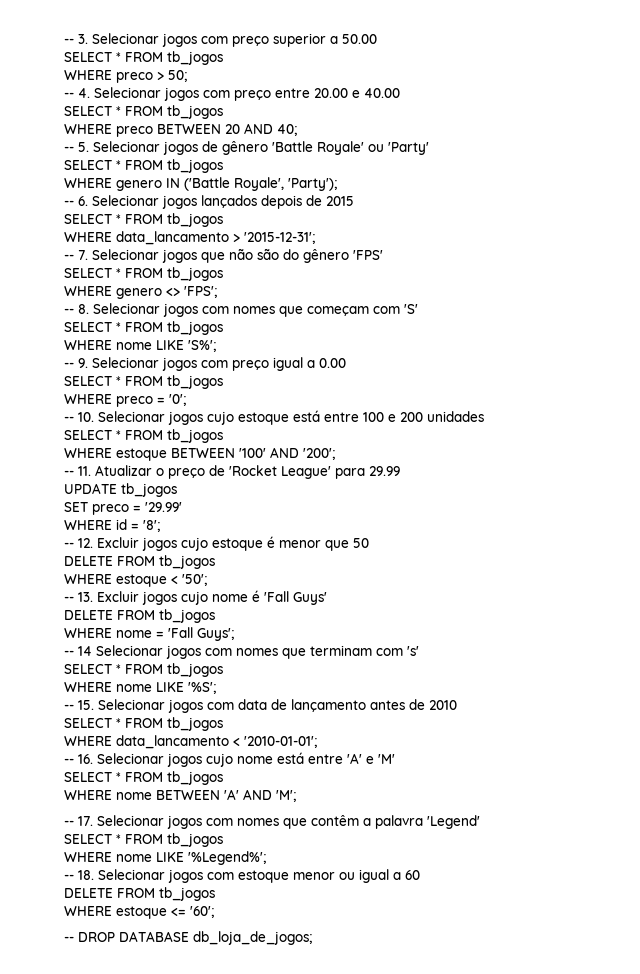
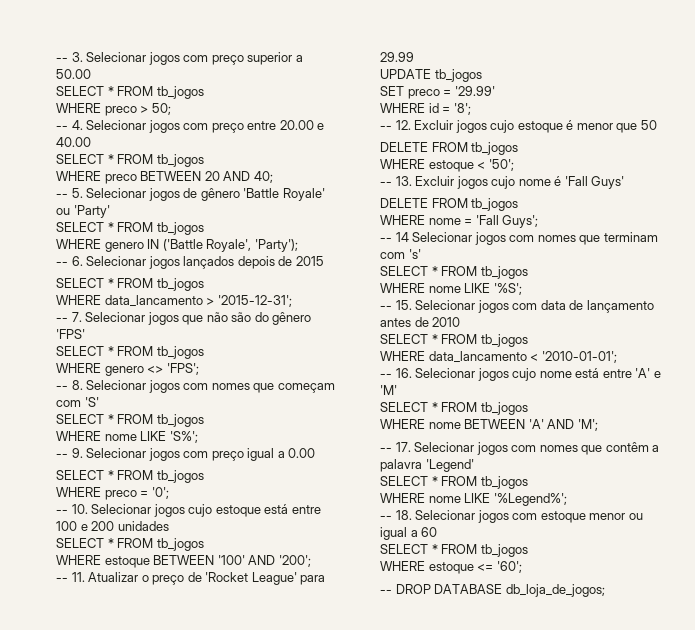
[64,888,113,898] DELETE -> [380,544,438,554] SELECT *

